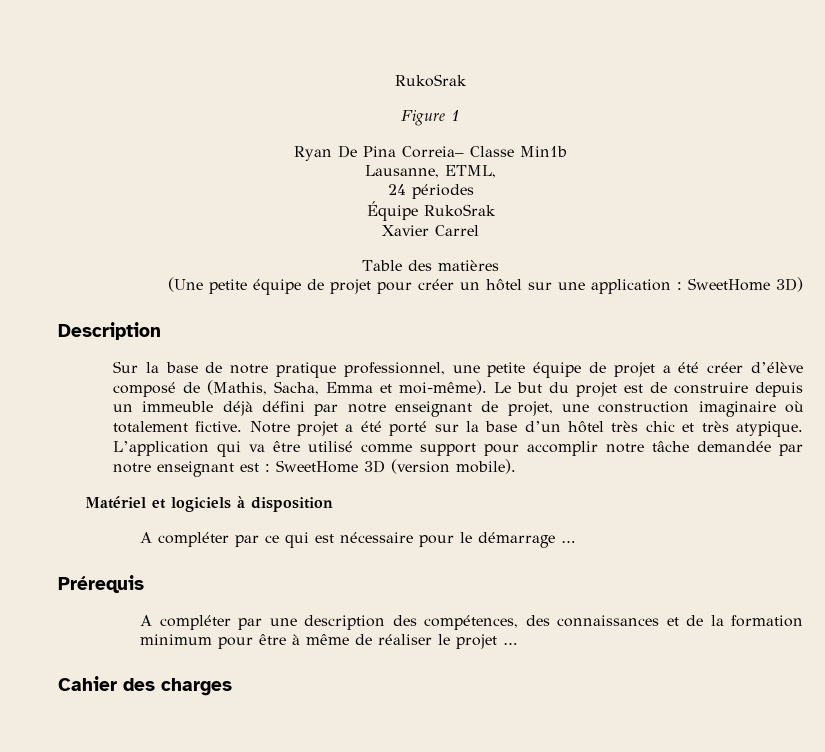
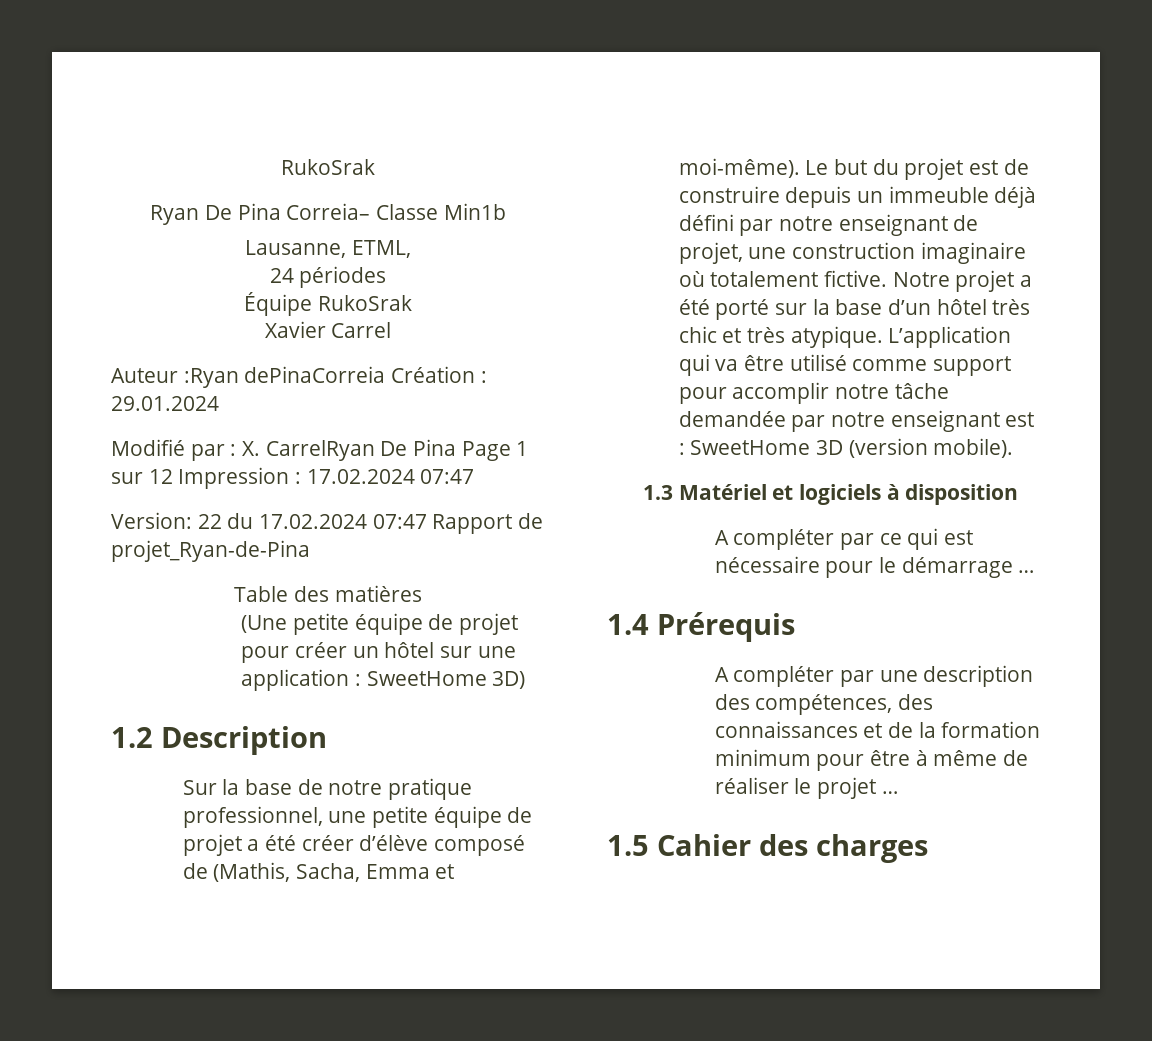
[395,74,467,87] [401,110,460,126] RukoSrak // Figure 1 -> [281,159,375,175] RukoSrak
(479, 230) none -> [111,366,487,388] [111,396,219,411] [111,439,529,461] [111,467,475,489] [111,512,544,534] [111,540,310,562] // Auteur :Ryan dePinaCorreia Création : 29.01.2024 // Modifié par : X. CarrelRyan De Pina Page 1 sur 12 Impression : 17.02.2024 07:47 // Version: 22 du 17.02.2024 07:47 Rapport de projet_Ryan-de-Pina
(803, 284) none -> [111,727,153,748] 1.2
(516, 466) none -> [642,485,673,500] 1.3
(576, 541) none -> [607,614,649,635] 1.4
(518, 643) none -> [607,835,649,856] 1.5

